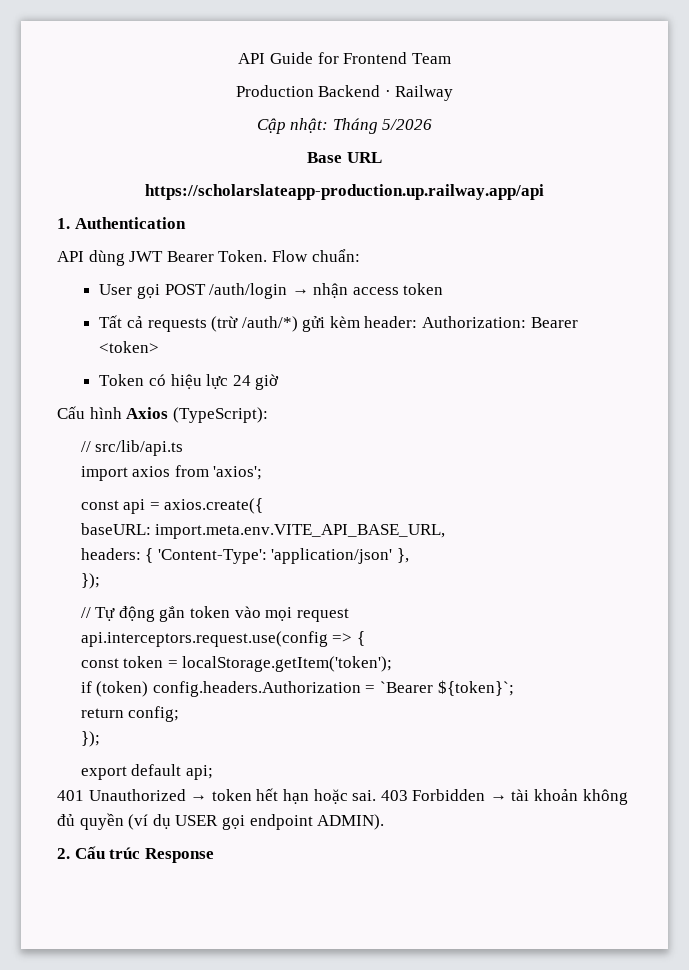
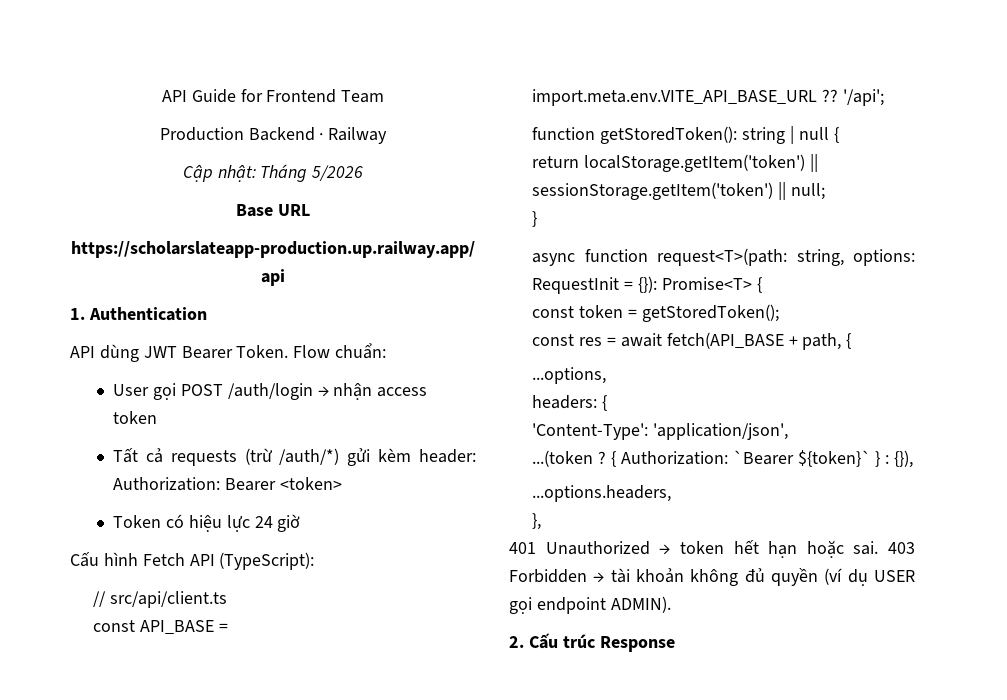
[126,407,169,419] Axios -> [142,553,215,566] Fetch API
[95,440,184,456] [80,465,263,481] [80,498,264,514] [80,523,446,539] [80,548,410,564] [80,573,100,589] [80,606,349,622] [80,631,365,647] [80,656,393,672] [80,680,514,697] [80,706,180,722] [80,731,100,747] [80,764,213,780] src/lib/api.ts // import axios from 'axios'; // const api = axios.create({ // baseURL: import.meta.env.VITE_API_BASE_URL, // headers: { 'Content-Type': 'application/json' }, // }); // // Tự động gắn token vào mọi request // api.interceptors.request.use(config => { // const token = localStorage.getItem('token'); // if (token) config.headers.Authorization = `Bearer ${token}`; // return config; // }); // export default api; -> [110,591,228,608] [93,620,228,634] [532,89,884,106] [532,126,839,145] [532,154,818,173] [532,182,825,201] [532,211,538,227] [532,248,915,266] [532,276,762,294] [532,304,779,322] [532,332,852,350] [532,367,607,384] [532,395,608,411] [532,423,789,440] [532,450,914,468] [532,485,672,502] [532,513,542,530] src/api/client.ts // const API_BASE = import.meta.env.VITE_API_BASE_URL ?? '/api'; // function getStoredToken(): string | null { // return localStorage.getItem('token') || sessionStorage.getItem('token') || null; // } // async function request<T>(path: string, options: RequestInit = {}): Promise<T> { // const token = getStoredToken(); // const res = await fetch(API_BASE + path, { // ...options, // headers: { // 'Content-Type': 'application/json', // ...(token ? { Authorization: `Bearer ${token}` } : {}), // ...options.headers, // },

